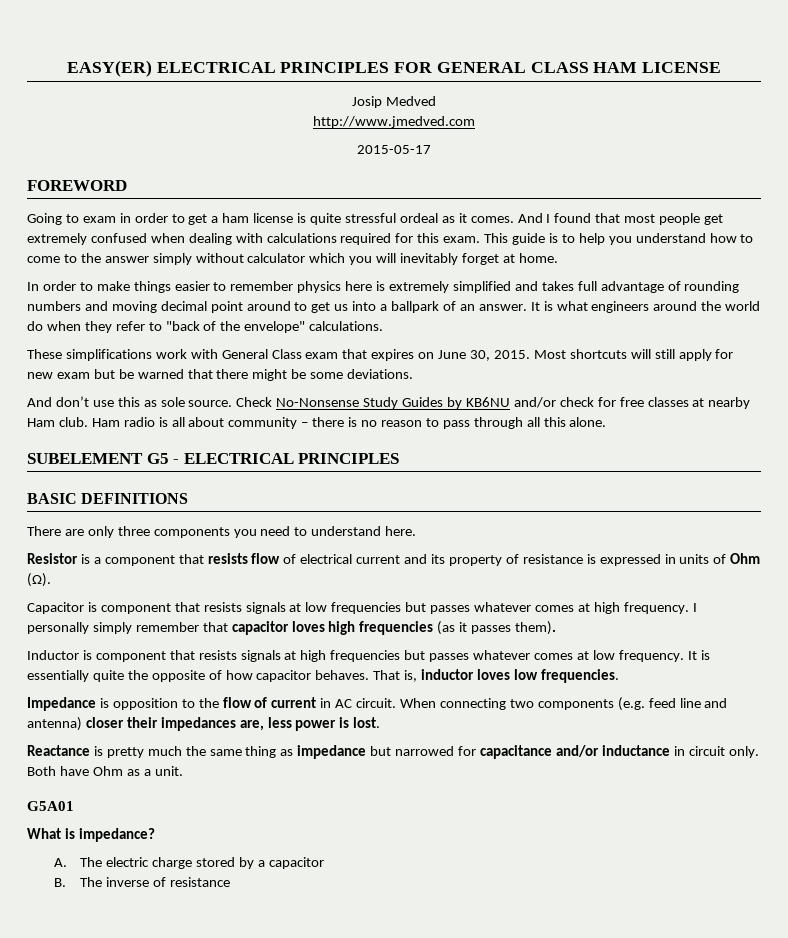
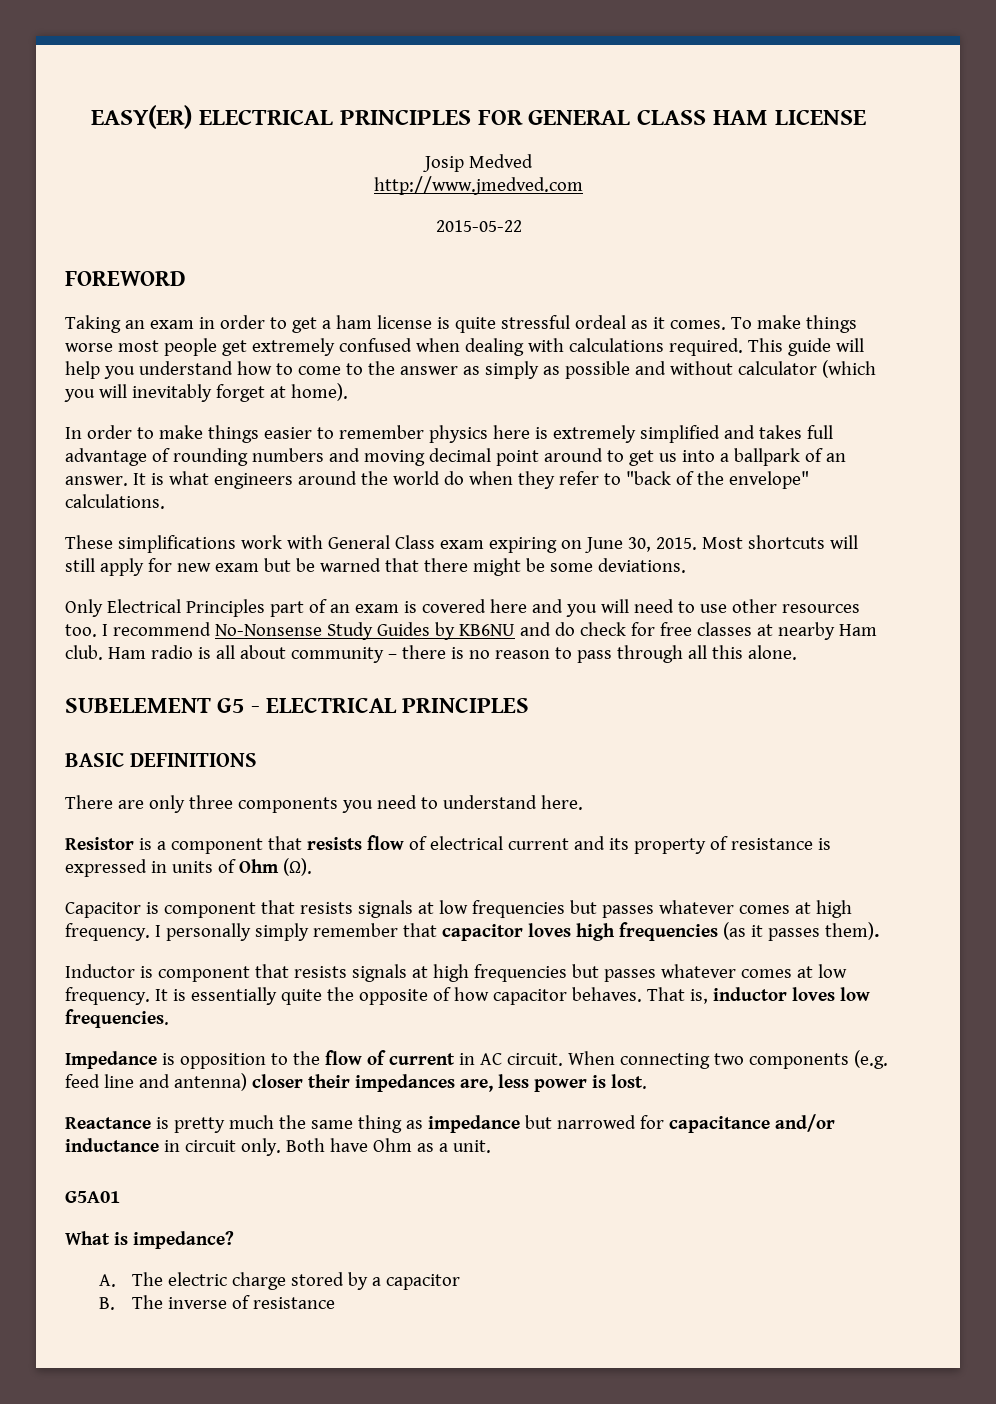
[357,145,431,154] 2015-05-17 -> [435,220,522,232] 2015-05-22
[27,213,79,225] Going to -> [65,315,145,333] Taking an
[517,213,621,223] And I found that -> [730,315,857,333] [65,343,113,352] To make things worse
[340,233,575,245] required for this exam. This guide is to -> [668,338,864,356] required. This guide will
[152,253,192,265] simply -> [462,361,666,379] as simply as possible and
[309,253,346,263] which -> [821,360,876,378] (which
[518,253,558,263] home. -> [290,383,348,401] home).
[342,349,415,361] that expires -> [488,537,557,553] expiring
[27,396,273,407] And don’t use this as sole source. Check -> [65,599,860,617] [65,622,211,637] Only Electrical Principles part of an exam is covered here and you will need to use other resources too. I recommend
[513,397,556,408] and/or -> [519,622,575,636] and do

